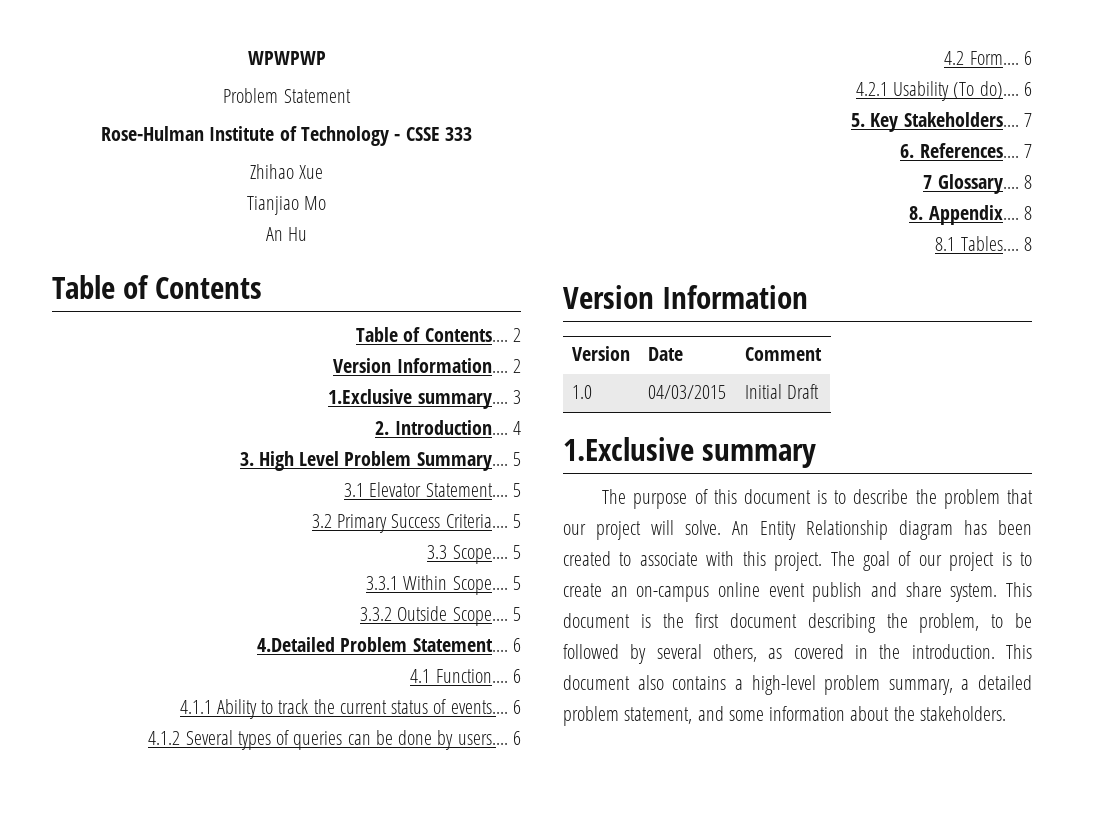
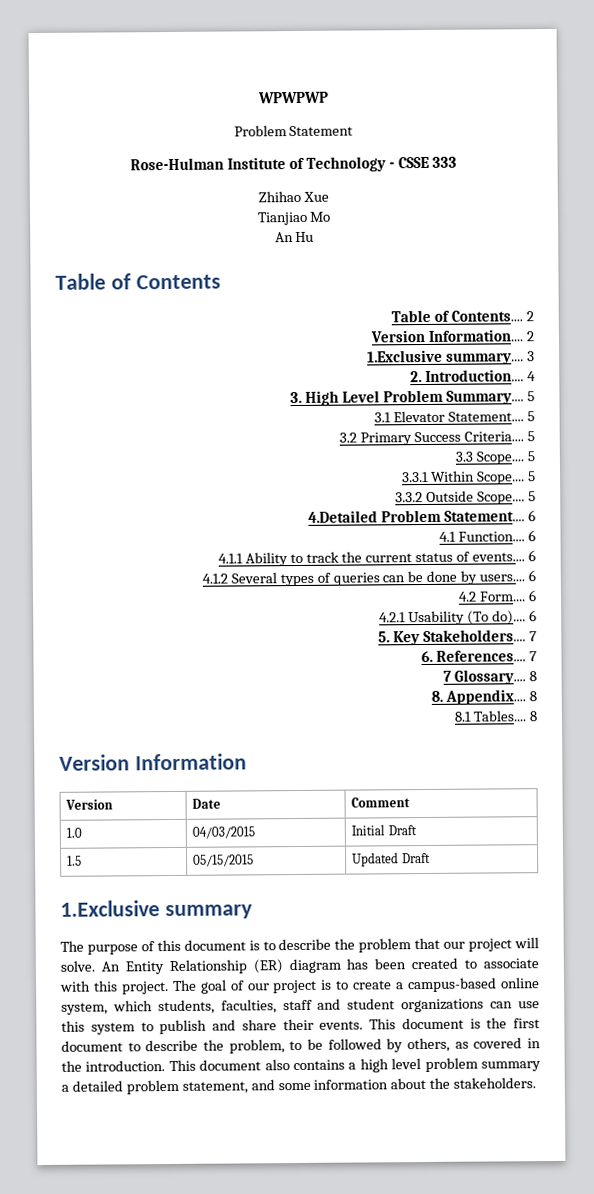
(820, 391) none -> [67,855,83,866] [193,854,255,867] [352,852,431,867] // 1.5 | 05/15/2015 | Updated Draft
(888, 530) none -> [252,959,283,974] (ER)
[610,582,805,602] an on-campus online event -> [396,977,540,993] [61,998,541,1015] [61,1020,154,1035] a campus-based online system, which students, faculties, staff and student organizations can use this system to
[950,583,998,602] system. -> [282,1018,364,1031] their events.
[807,613,876,633] describing -> [127,1039,199,1052] to describe
[656,644,702,659] several -> (404, 1045) none
[751,675,953,695] high-level problem summary, -> [359,1057,541,1073] high level problem summary

